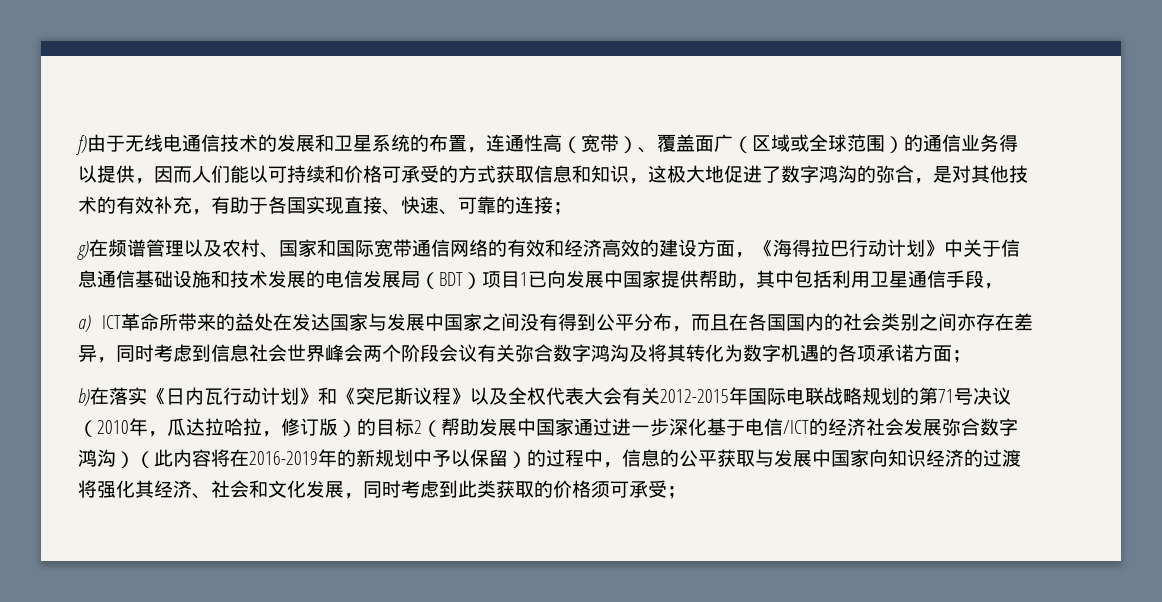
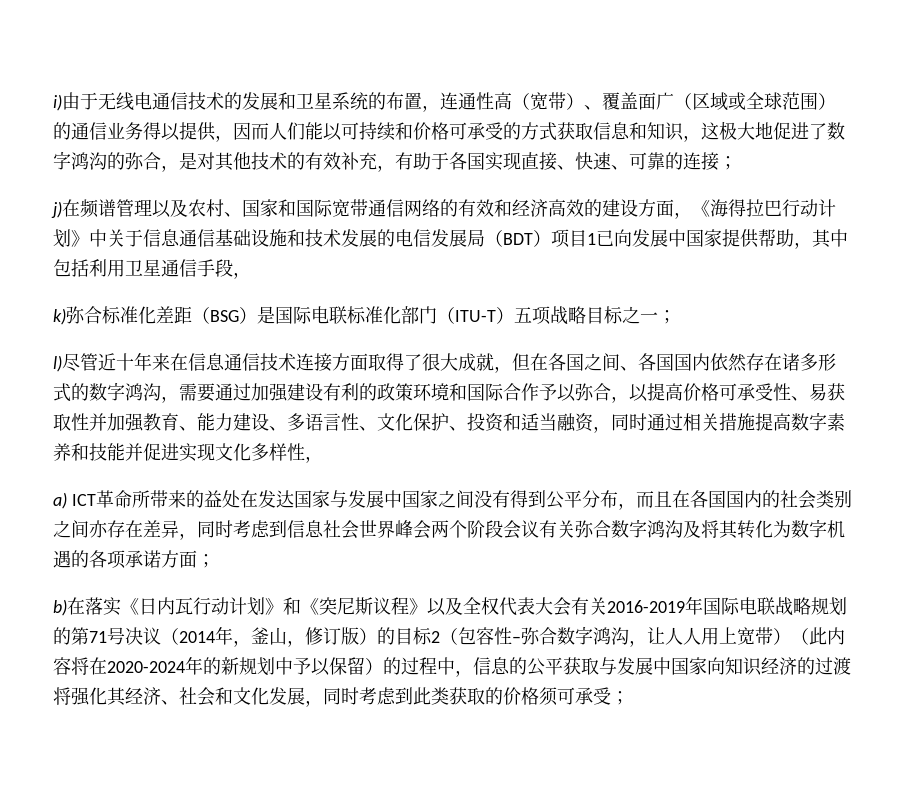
[76,135,87,155] f) -> [53,94,62,111] i)
[77,241,89,260] g) -> [51,201,62,218] j)
(1003, 286) none -> [53,306,676,325] [53,352,836,373] [53,382,845,403] [53,412,845,433] [53,443,323,463] // k)弥合标准化差距（BSG）是国际电联标准化部门（ITU-T）五项战略目标之一； // l)尽管近十年来在信息通信技术连接方面取得了很大成就，但在各国之间、各国国内依然存在诸多形式的数字鸿沟，需要通过加强建设有利的政策环境和国际合作予以弥合，以提高价格可承受性、易获取性并加强教育、能力建设、多语言性、文化保护、投资和适当融资，同时通过相关措施提高数字素养和技能并促进实现文化多样性，
[660,389,729,403] 2012-2015 -> [607,600,685,613] 2016-2019
[97,418,262,437] 2010年，瓜达拉哈拉 -> [179,626,287,647] 2014年，釜山
[441,418,1018,437] [78,449,116,467] 帮助发展中国家通过进一步深化基于电信/ICT的经济社会发展弥合数字鸿沟 -> [458,626,773,647] 包容性–弥合数字鸿沟，让人人用上宽带
[249,451,318,465] 2016-2019 -> [107,661,185,673] 2020-2024

